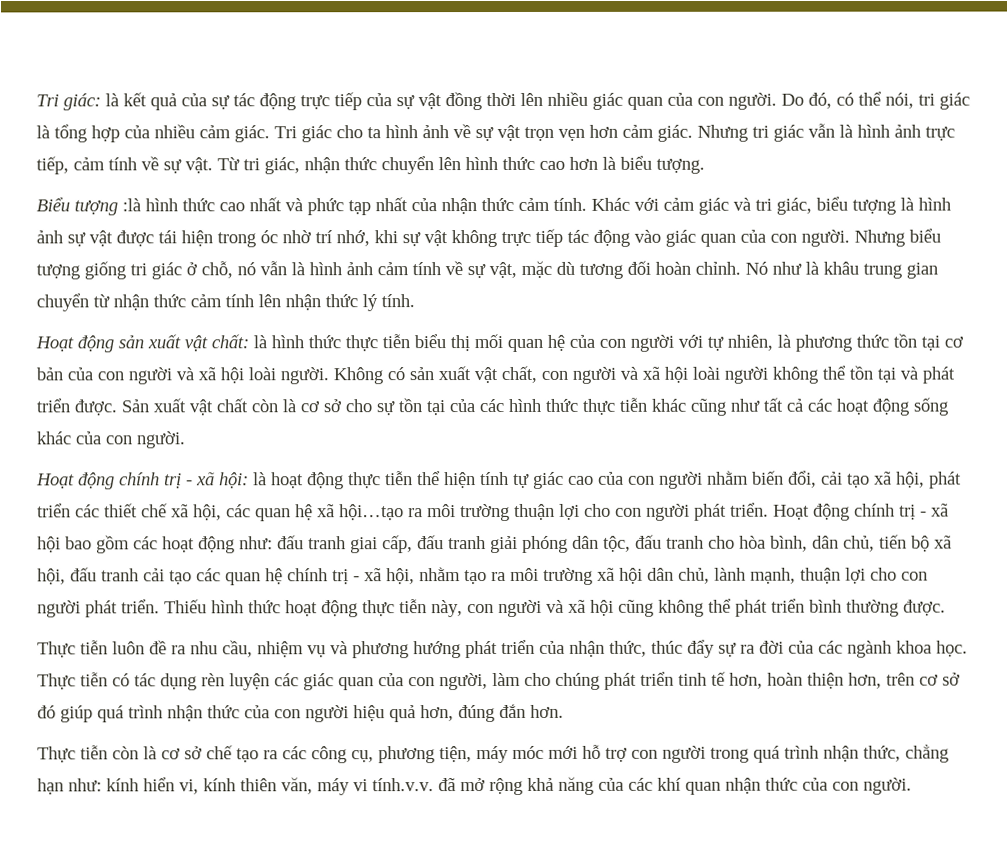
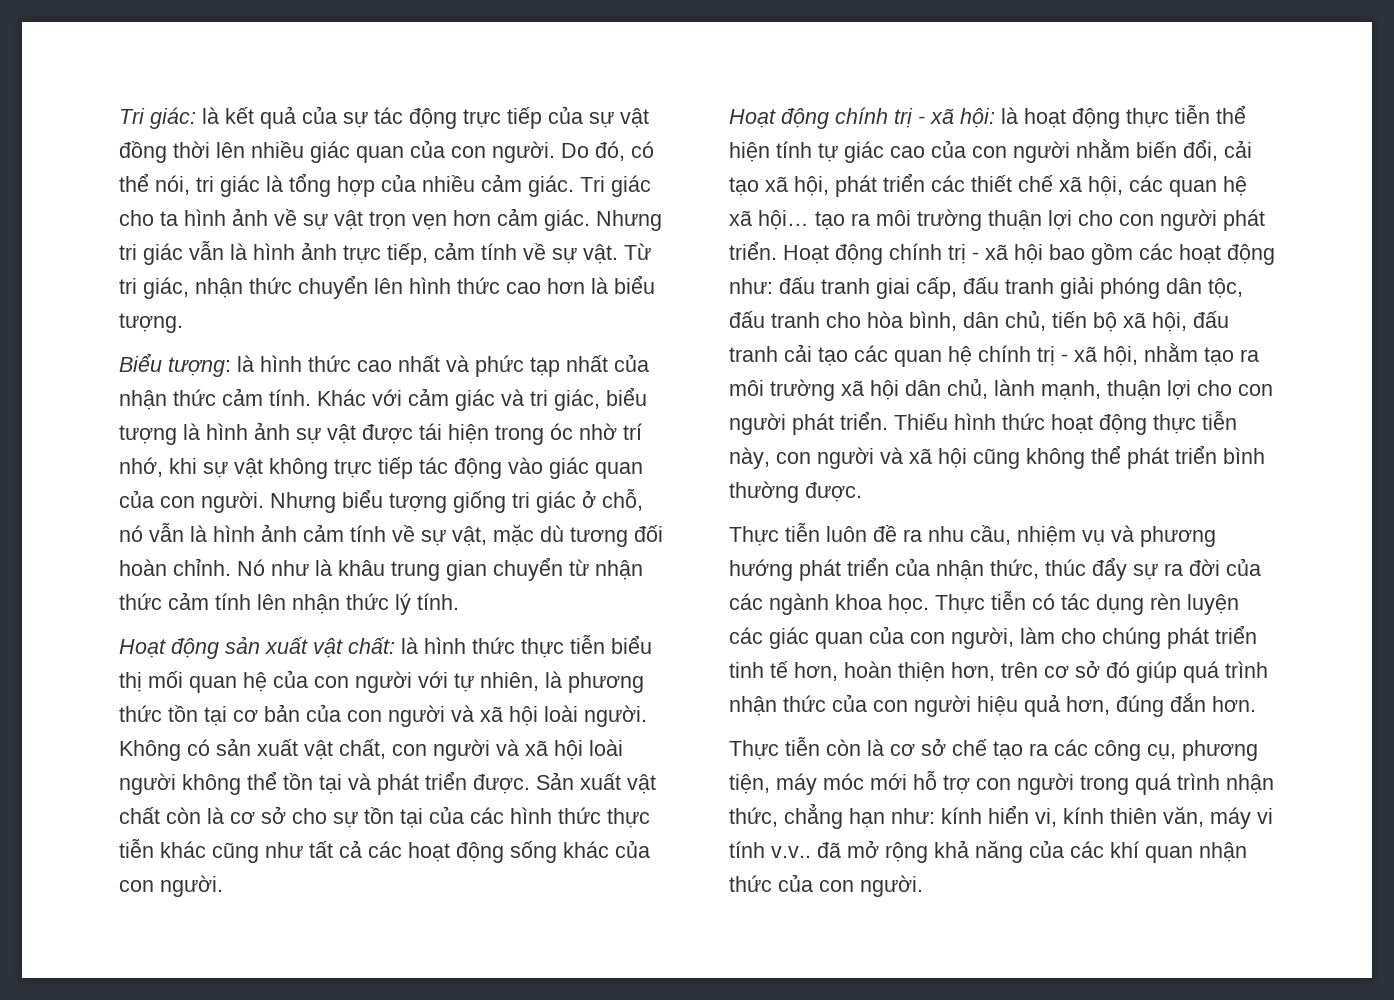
[74,198,141,216] tượng :là -> [168,355,254,377] tượng: là
[339,504,404,521] hội…tạo -> [758,210,845,230] hội… tạo
[372,778,434,792] tính.v.v. -> [729,841,811,858] tính v.v..

